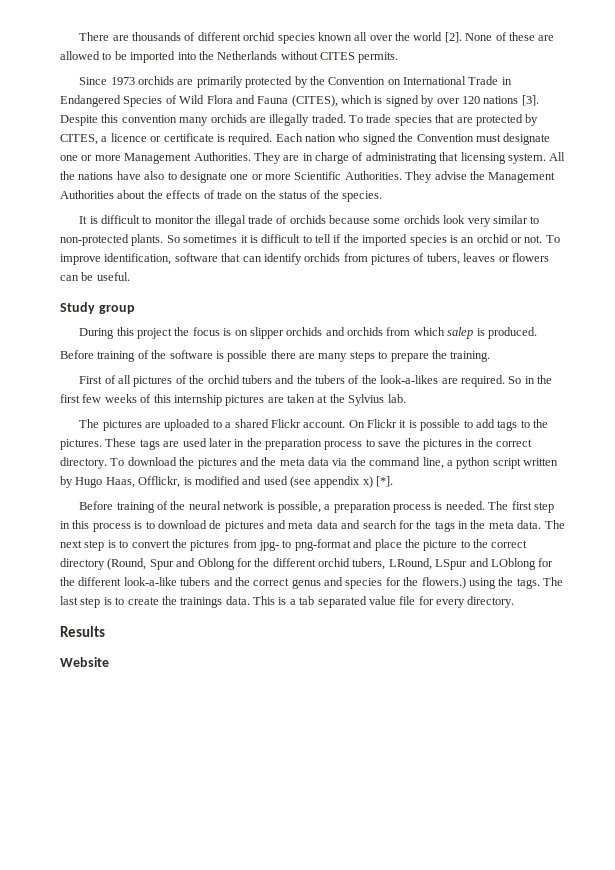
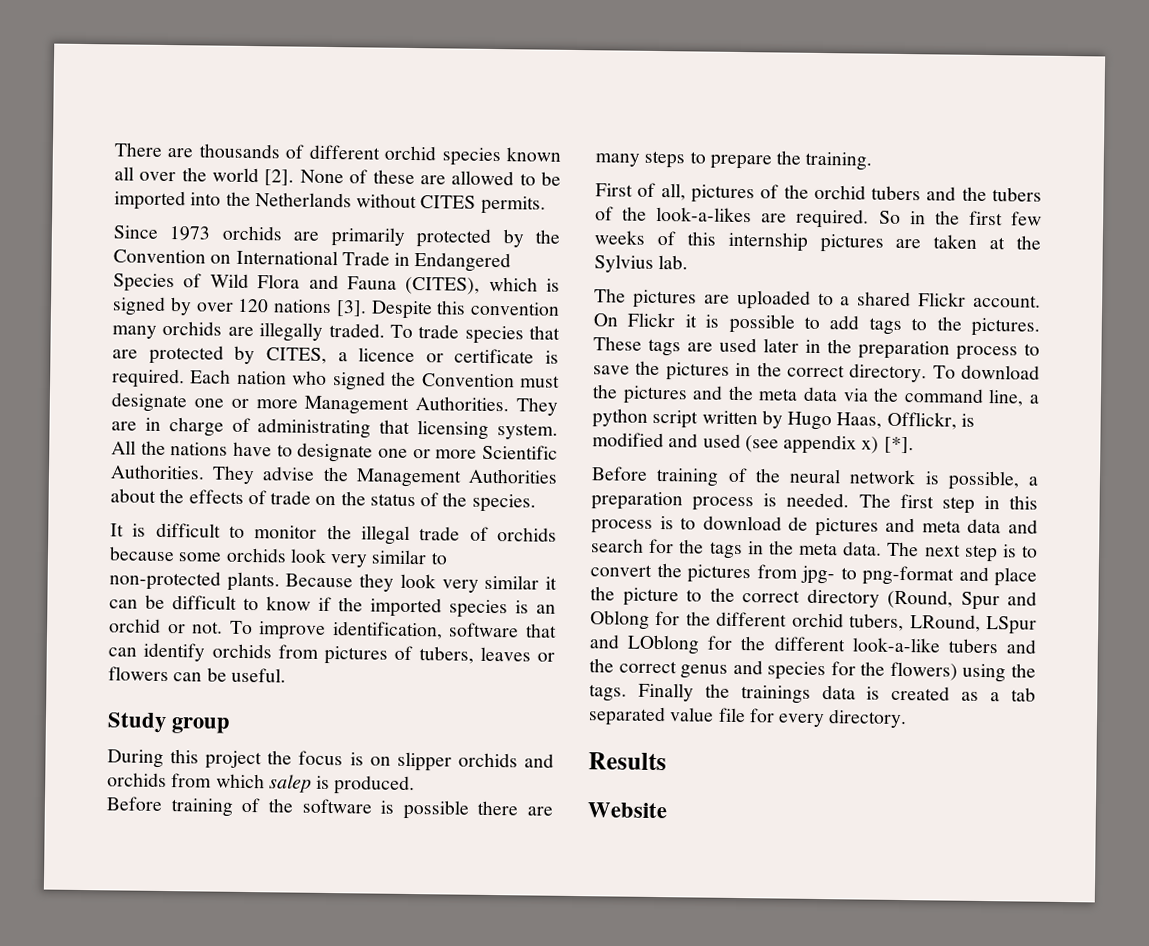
[144,171,165,180] also -> (272, 449) none
[166,234,331,243] So sometimes it is difficult to tell -> [285,573,557,593] [109,594,311,611] Because they look very similar it can be difficult to know
[118,375,132,384] all -> [660,183,686,201] all,
[421,577,466,589] flowers.) -> [889,661,958,681] flowers)
[543,577,563,586] [60,596,287,608] The last step is to create the trainings data. This is -> [637,682,980,704] Finally the trainings data is created as

